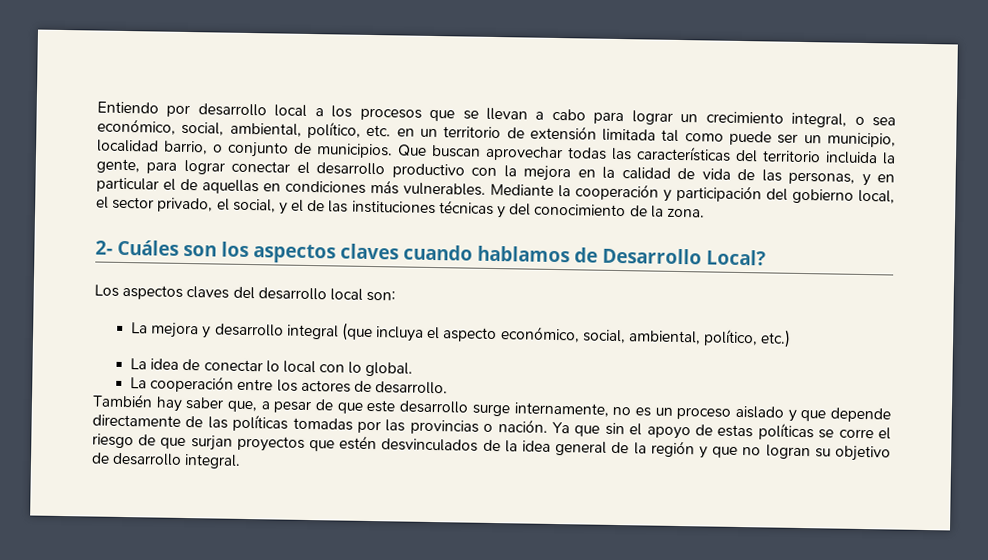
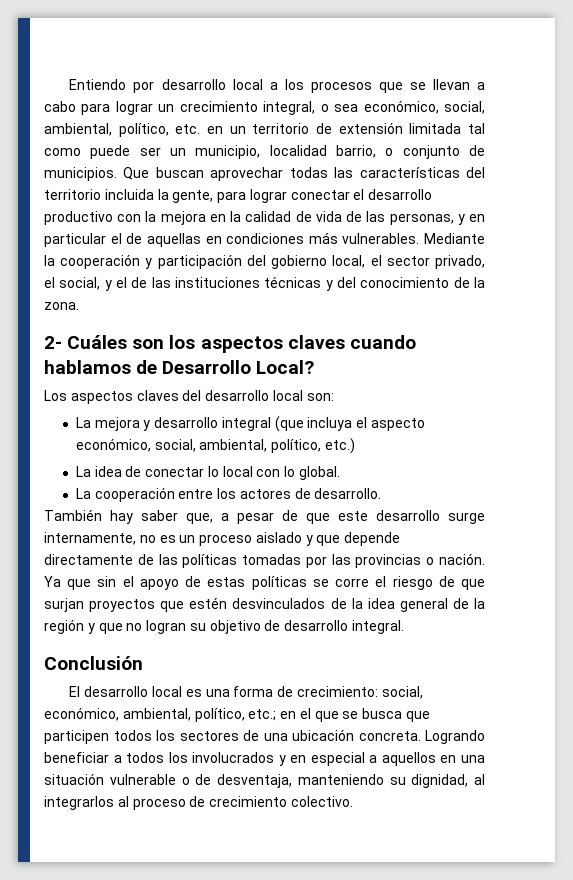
(242, 461) none -> [44,656,143,670] [69,686,423,699] [44,707,431,722] [44,729,485,744] [44,752,486,766] [44,773,485,788] [44,796,353,810] // Conclusión // El desarrollo local es una forma de crecimiento: social, económico, ambiental, político, etc.; en el que se busca que participen todos los sectores de una ubicación concreta. Logrando beneficiar a todos los involucrados y en especial a aquellos en una situación vulnerable o de desventaja, manteniendo su dignidad, al integrarlos al proceso de crecimiento colectivo.

